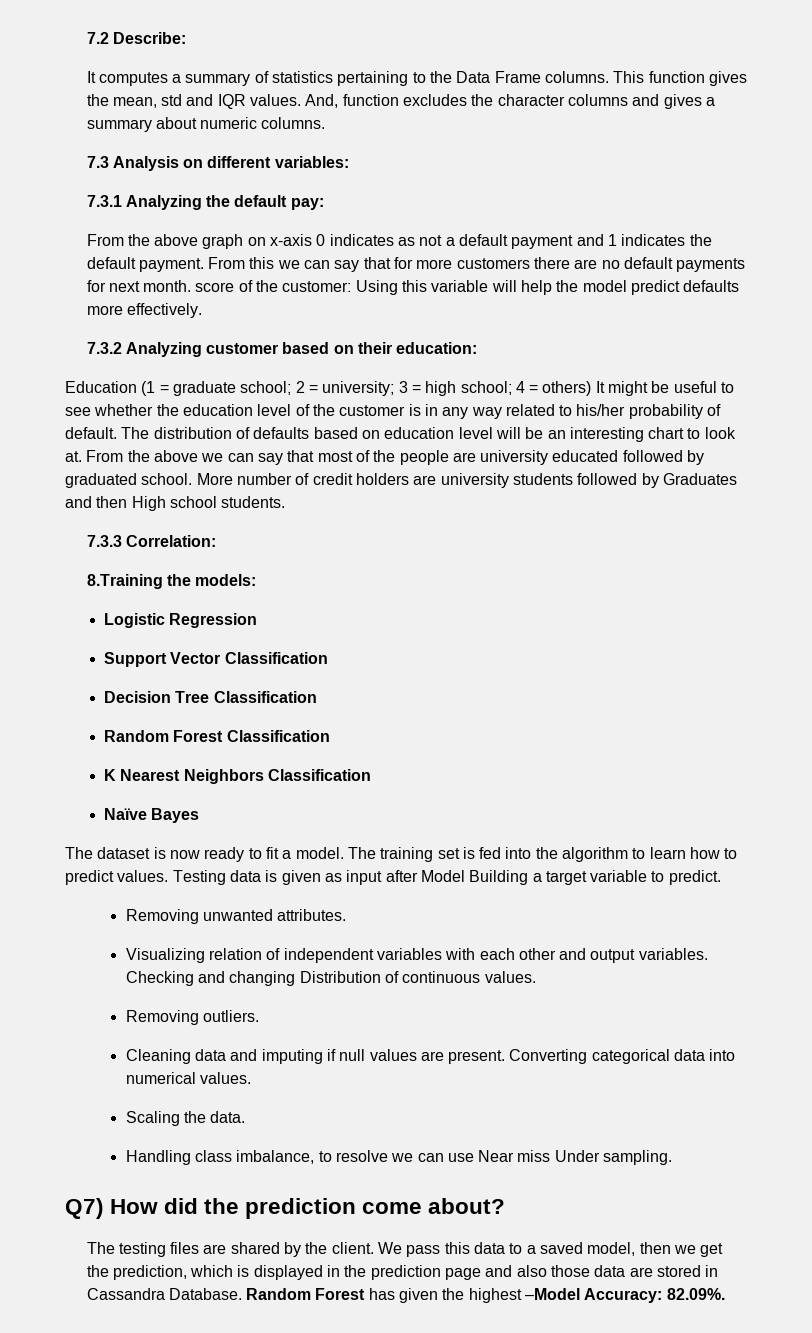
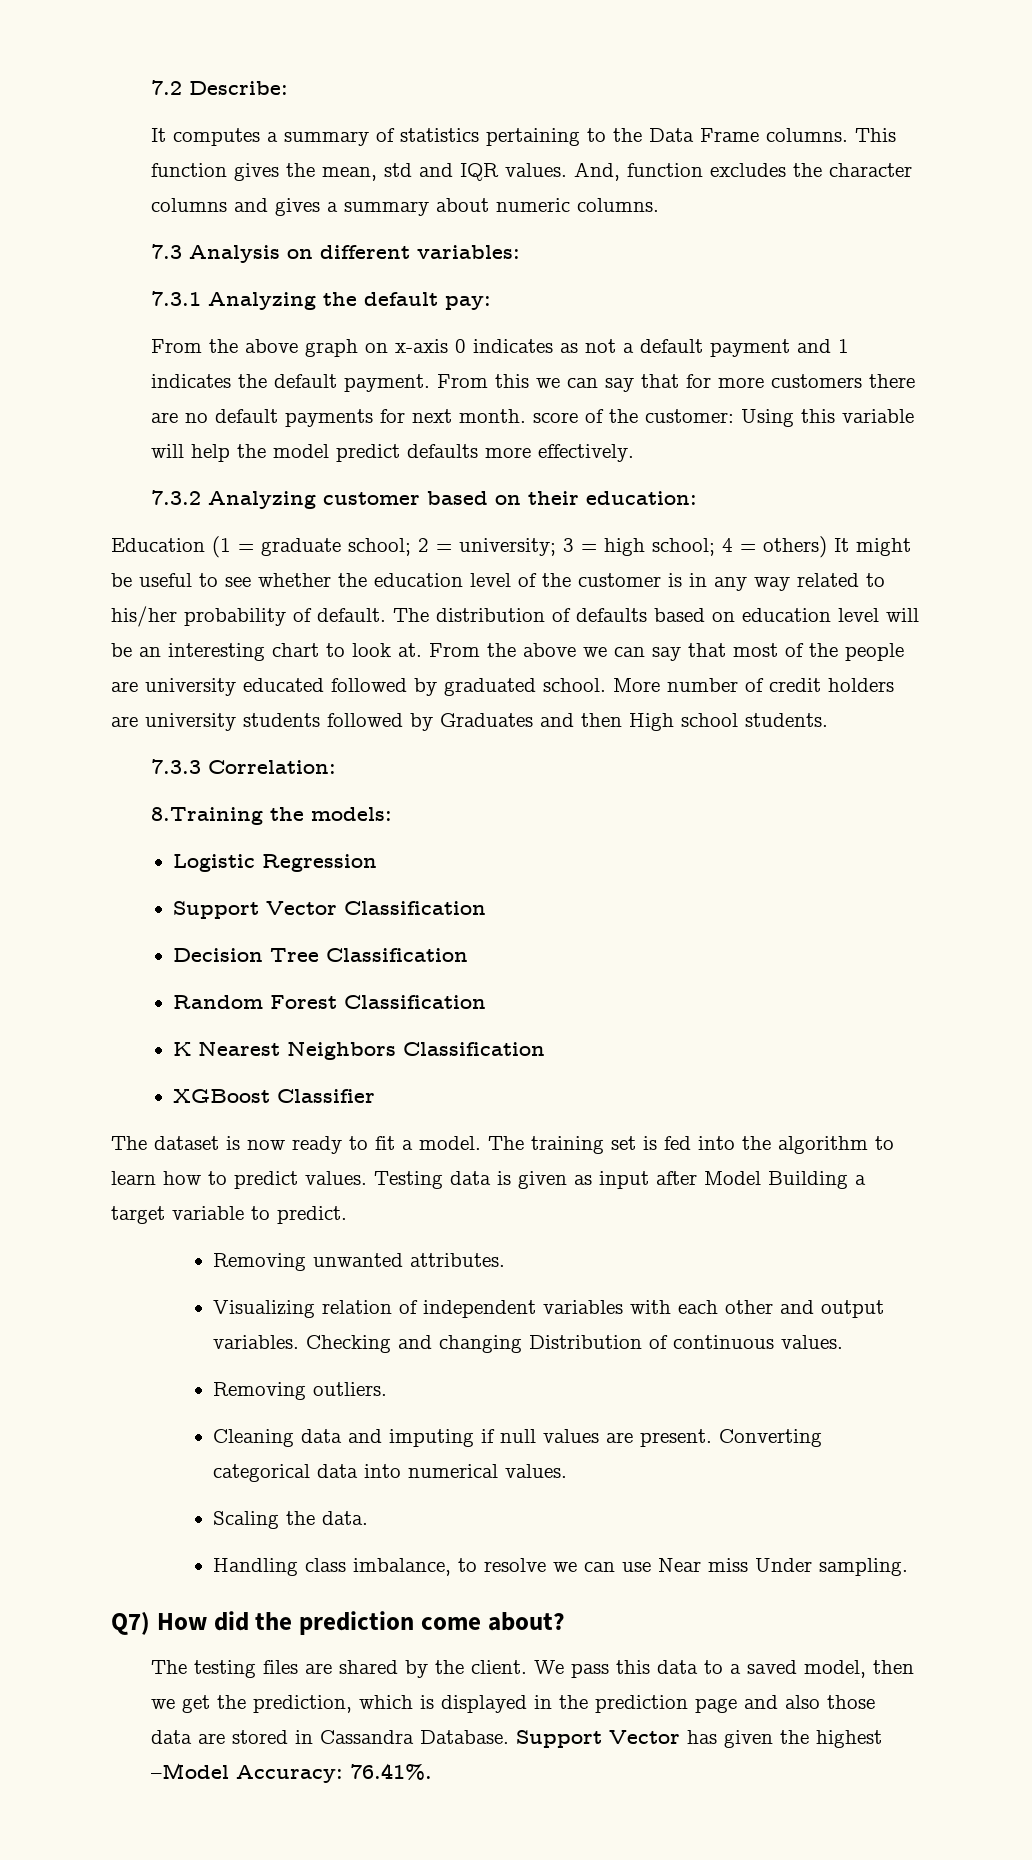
[104,808,200,823] Naïve Bayes -> [173,1089,376,1103] XGBoost Classifier
[246,1288,366,1300] Random Forest -> [515,1730,680,1748] Support Vector
[666,1288,725,1300] 82.09%. -> [349,1763,432,1780] 76.41%.

